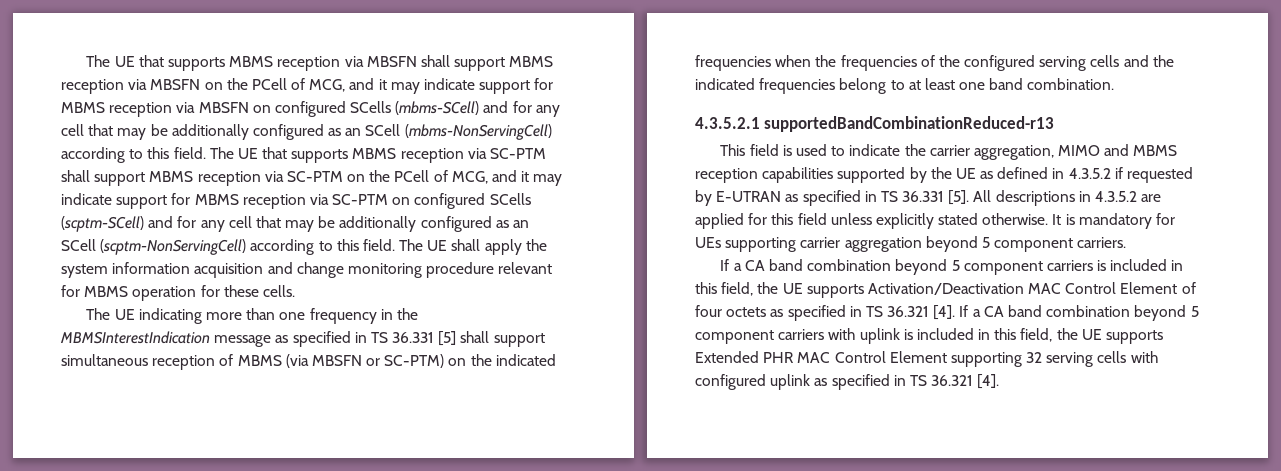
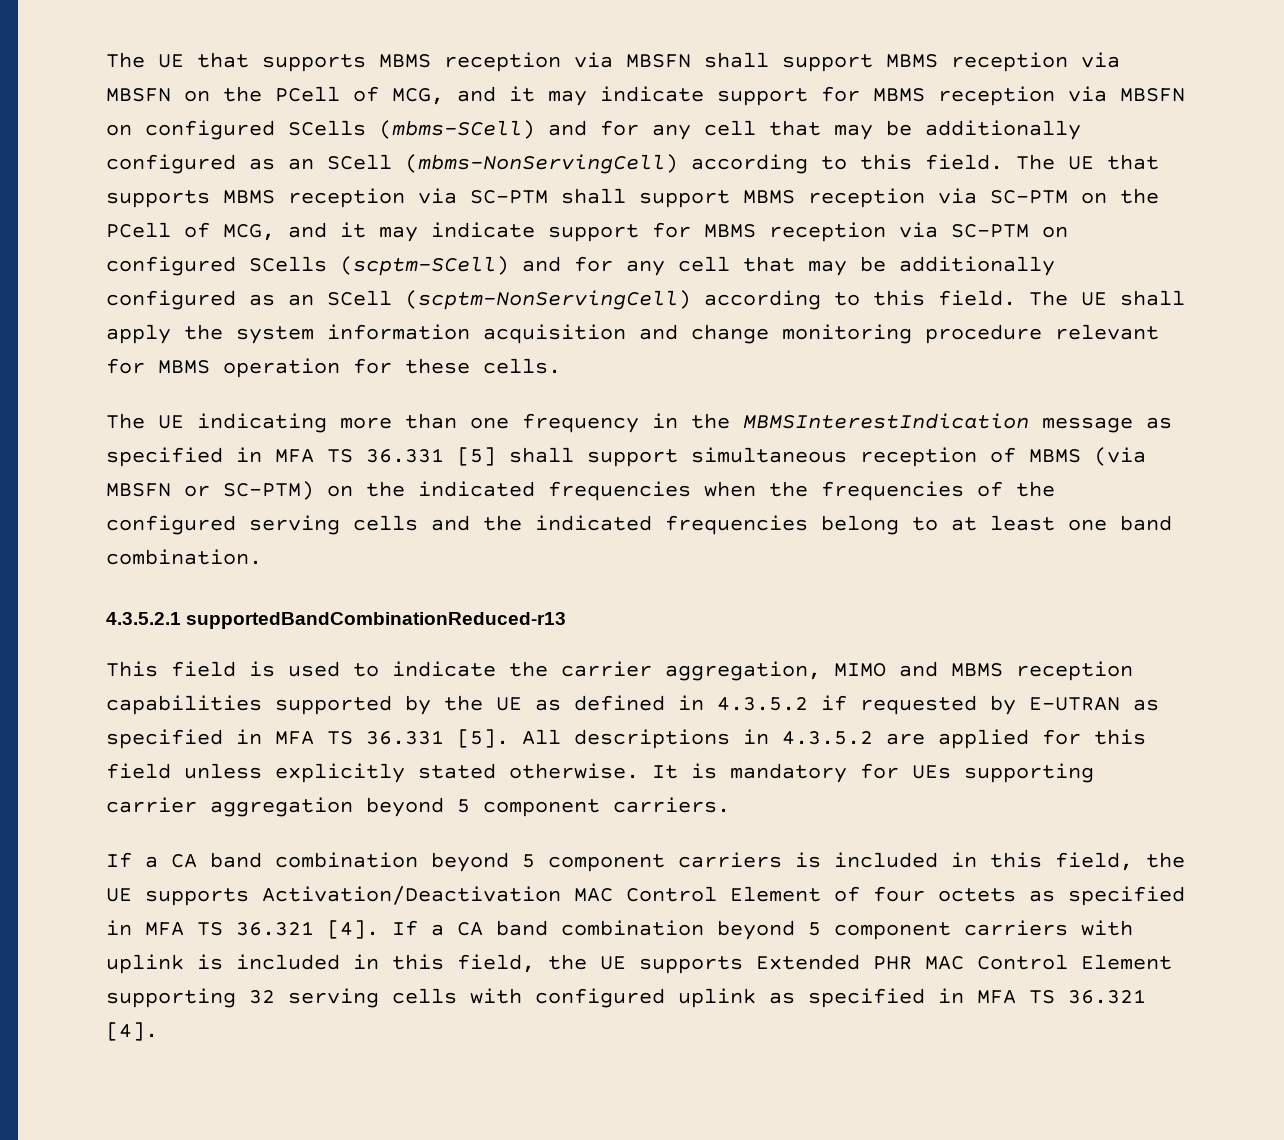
(367, 337) none -> [275,449,314,463] MFA
(877, 196) none -> [275,731,314,745] MFA
(862, 311) none -> [145,922,184,936] MFA
(906, 380) none -> [977,990,1016,1004] MFA

